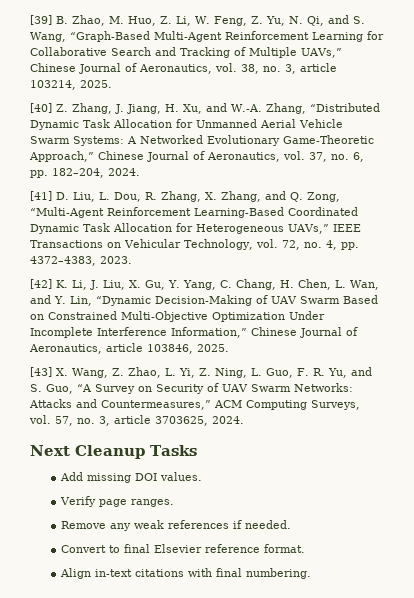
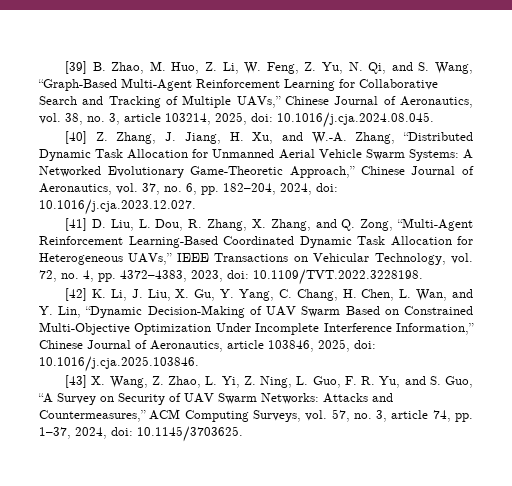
[80,80,112,88] 2025. -> [215,112,434,128] 2025, doi: 10.1016/j.cja.2024.08.045.
[108,168,140,176] 2024. -> [280,183,338,195] [39,199,196,215] 2024, doi: 10.1016/j.cja.2023.12.027.
[100,256,132,264] 2023. -> [191,269,423,285] 2023, doi: 10.1109/TVT.2022.3228198.
[197,344,229,352] 2025. -> [318,339,376,352] [39,356,199,372] 2025, doi: 10.1016/j.cja.2025.103846.
[155,416,244,426] [30,445,197,459] [59,472,202,483] [59,496,174,507] [60,520,291,531] [60,544,305,553] [59,568,311,579] 3703625, 2024. // Next Cleanup Tasks // Add missing DOI values. // Verify page ranges. // Remove any weak references if needed. // Convert to final Elsevier reference format. // Align in-text citations with final numbering. -> [432,410,474,422] [39,426,243,442] 74, pp. 1–37, 2024, doi: 10.1145/3703625.

